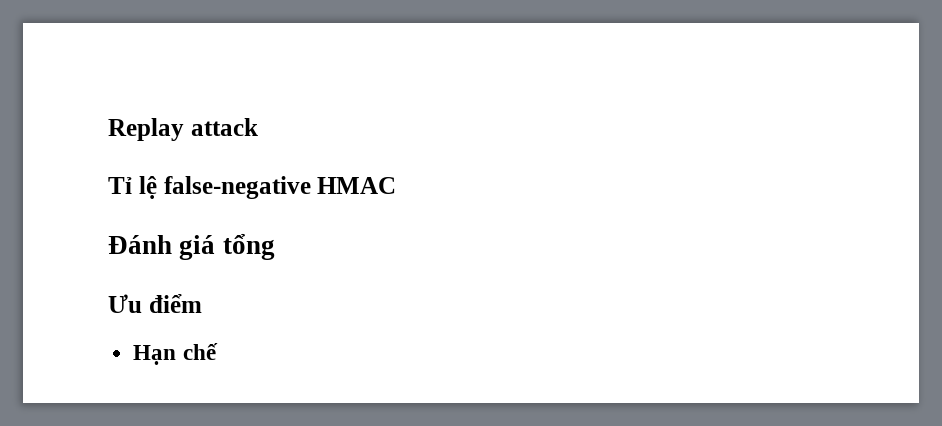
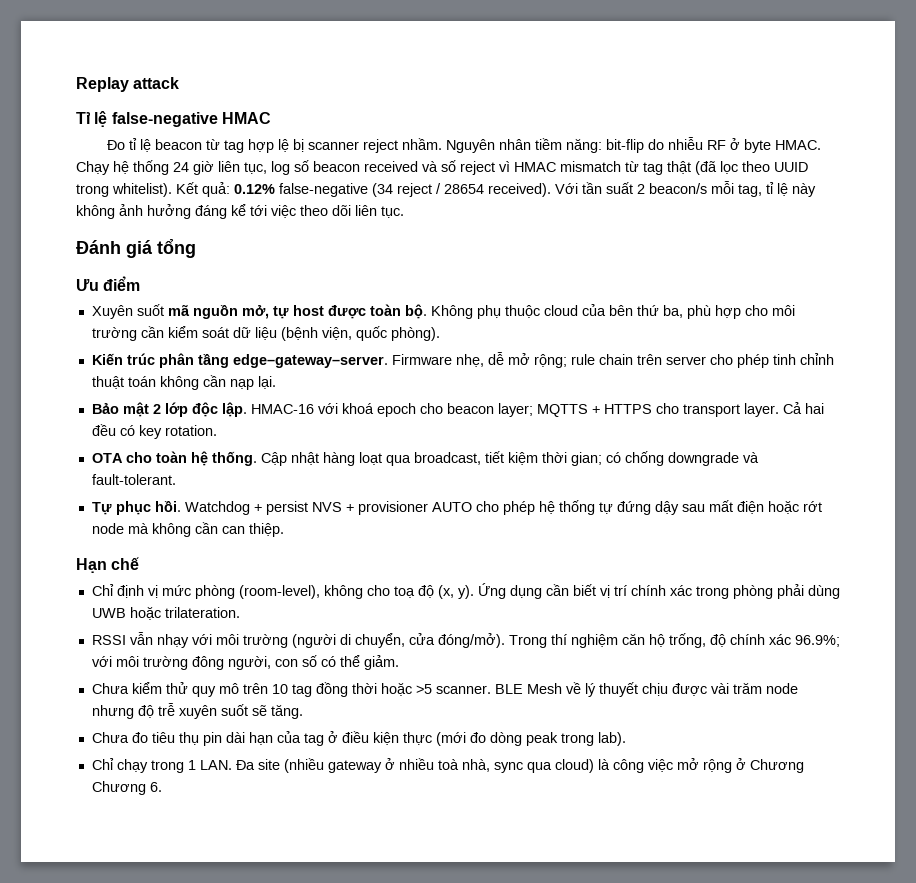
(397, 185) none -> [106,137,821,153] [76,160,808,175] [76,181,816,197] [76,204,404,219] // Đo tỉ lệ beacon từ tag hợp lệ bị scanner reject nhầm. Nguyên nhân tiềm năng: bit-flip do nhiễu RF ở byte HMAC. Chạy hệ thống 24 giờ liên tục, log số beacon received và số reject vì HMAC mismatch từ tag thật (đã lọc theo UUID trong whitelist). Kết quả: 0.12% false-negative (34 reject / 28654 received). Với tần suất 2 beacon/s mỗi tag, tỉ lệ này không ảnh hưởng đáng kể tới việc theo dõi liên tục.
[133,343,218,365] Hạn chế -> [91,304,795,319] [91,326,440,341] [91,352,834,368] [91,375,276,390] [91,402,824,417] [91,424,217,439] [91,451,759,466] [91,474,176,485] [91,500,822,515] [91,522,284,537] [76,557,140,573] [91,583,840,599] [91,606,240,620] [91,632,840,648] [91,655,399,670] [91,682,798,697] [91,703,303,719] [91,731,626,746] [91,758,804,773] [91,781,162,795] Xuyên suốt mã nguồn mở, tự host được toàn bộ. Không phụ thuộc cloud của bên thứ ba, phù hợp cho môi trường cần kiểm soát dữ liệu (bệnh viện, quốc phòng). // Kiến trúc phân tầng edge–gateway–server. Firmware nhẹ, dễ mở rộng; rule chain trên server cho phép tinh chỉnh thuật toán không cần nạp lại. // Bảo mật 2 lớp độc lập. HMAC-16 với khoá epoch cho beacon layer; MQTTS + HTTPS cho transport layer. Cả hai đều có key rotation. // OTA cho toàn hệ thống. Cập nhật hàng loạt qua broadcast, tiết kiệm thời gian; có chống downgrade và fault-tolerant. // Tự phục hồi. Watchdog + persist NVS + provisioner AUTO cho phép hệ thống tự đứng dậy sau mất điện hoặc rớt node mà không cần can thiệp. // Hạn chế // Chỉ định vị mức phòng (room-level), không cho toạ độ (x, y). Ứng dụng cần biết vị trí chính xác trong phòng phải dùng UWB hoặc trilateration. // RSSI vẫn nhạy với môi trường (người di chuyển, cửa đóng/mở). Trong thí nghiệm căn hộ trống, độ chính xác 96.9%; với môi trường đông người, con số có thể giảm. // Chưa kiểm thử quy mô trên 10 tag đồng thời hoặc >5 scanner. BLE Mesh về lý thuyết chịu được vài trăm node nhưng độ trễ xuyên suốt sẽ tăng. // Chưa đo tiêu thụ pin dài hạn của tag ở điều kiện thực (mới đo dòng peak trong lab). // Chỉ chạy trong 1 LAN. Đa site (nhiều gateway ở nhiều toà nhà, sync qua cloud) là công việc mở rộng ở Chương Chương 6.

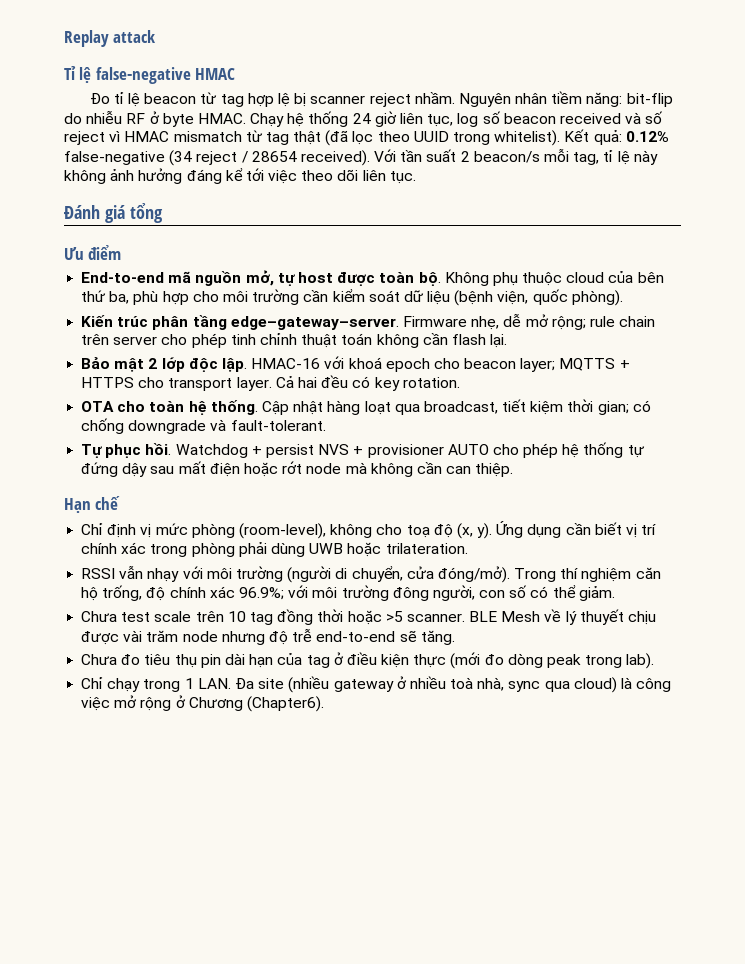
[91,304,164,319] Xuyên suốt -> [81,272,165,283] End-to-end
[229,379,254,390] nạp -> [451,334,486,345] flash
[131,682,239,697] kiểm thử quy mô -> [121,611,192,622] test scale
[178,704,248,719] xuyên suốt -> [316,631,396,642] end-to-end
[91,781,162,795] Chương 6. -> [246,696,324,712] (Chapter6).

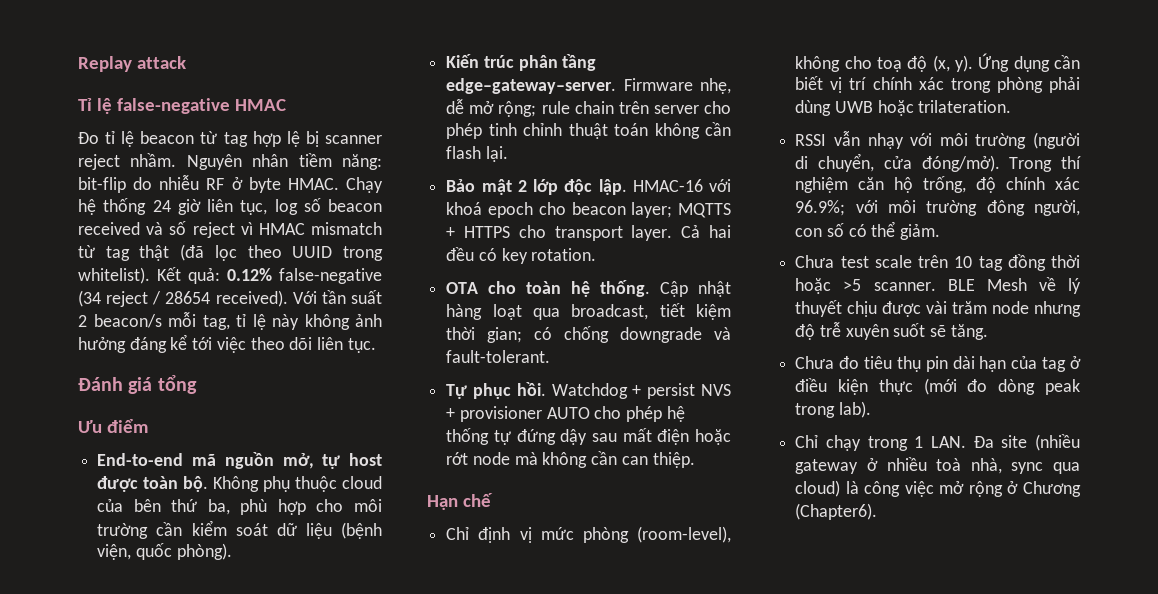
[316,631,396,642] end-to-end -> [845,323,926,340] xuyên suốt

